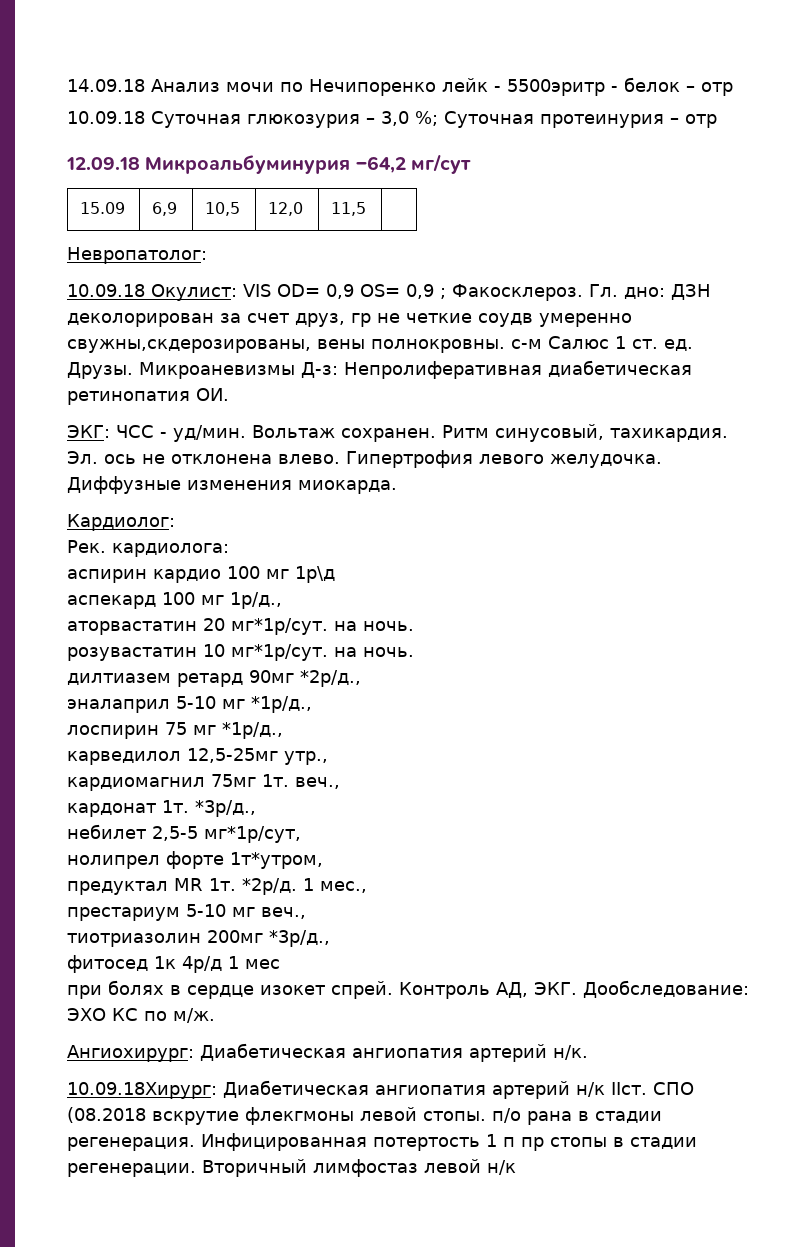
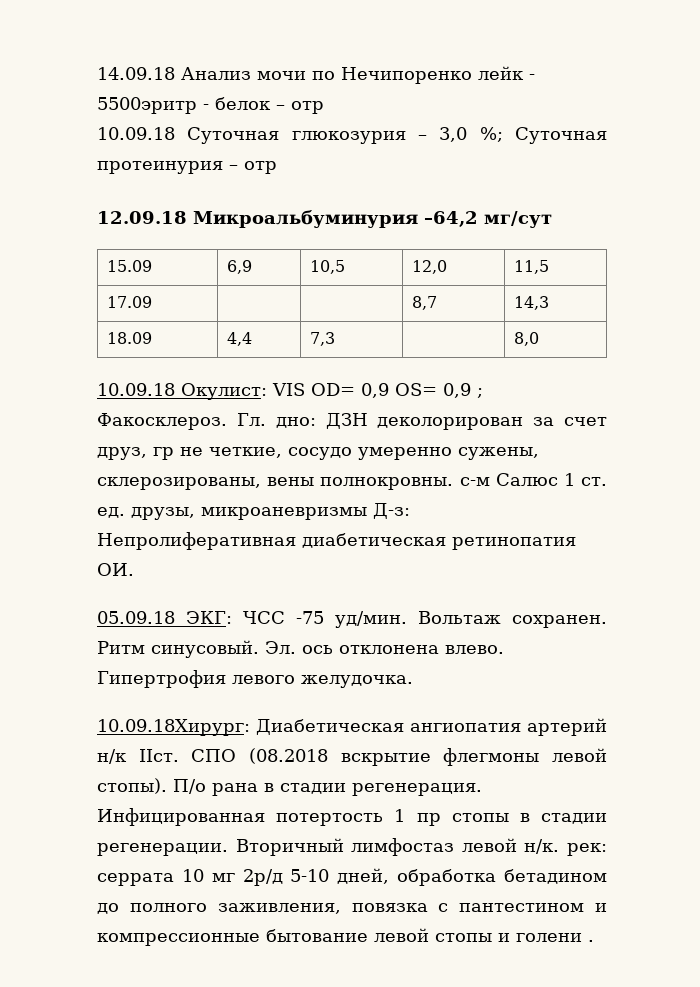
[67,247,207,264] | // Невропатолог: -> [106,296,152,308] [411,296,437,310] [513,296,549,310] [106,332,152,344] [226,332,252,346] [309,332,335,346] [513,332,539,346] // 17.09 | | | 8,7 | 14,3 // 18.09 | 4,4 | 7,3 | | 8,0
[406,313,632,327] [67,339,311,353] четкие соудв умеренно свужны,скдерозированы, -> [209,447,539,460] [97,477,261,490] четкие, сосудо умеренно сужены, склерозированы,
[67,362,295,379] Друзы. Микроаневизмы -> [131,507,367,520] друзы, микроаневризмы
(229, 394) none -> [97,611,175,624] 05.09.18
[160,432,167,438] - -> [296,611,324,624] -75
[495,424,728,442] синусовый, тахикардия. -> [151,640,259,658] синусовый.
[142,454,165,464] не -> (333, 649) none
[67,476,397,494] [67,514,175,531] [67,540,229,557] [67,566,335,583] [67,592,282,609] [67,618,414,635] [67,644,414,661] [67,670,361,687] [67,696,312,713] [67,722,283,739] [67,748,328,765] [67,774,340,791] [67,800,256,817] [67,824,301,843] [67,851,323,869] [67,878,367,895] [67,904,306,921] [67,930,330,947] [67,955,280,973] [67,980,749,999] [67,1008,215,1023] [67,1043,588,1062] Диффузные изменения миокарда. // Кардиолог: // Рек. кардиолога: // аспирин кардио 100 мг 1р\д // аспекард 100 мг 1р/д., // аторвастатин 20 мг*1р/сут. на ночь. // розувастатин 10 мг*1р/сут. на ночь. // дилтиазем ретард 90мг *2р/д., // эналаприл 5-10 мг *1р/д., // лоспирин 75 мг *1р/д., // карведилол 12,5-25мг утр., // кардиомагнил 75мг 1т. веч., // кардонат 1т. *3р/д., // небилет 2,5-5 мг*1р/сут, // нолипрел форте 1т*утром, // предуктал МR 1т. *2р/д. 1 мес., // престариум 5-10 мг веч., // тиотриазолин 200мг *3р/д., // фитосед 1к 4р/д 1 мес // при болях в сердце изокет спрей. Контроль АД, ЭКГ. Дообследование: ЭХО КС по м/ж. // Ангиохирург: Диабетическая ангиопатия артерий н/к. -> (413, 681) none
[152,1107,521,1125] вскрутие флекгмоны левой стопы. п/о -> [340,748,607,766] [97,778,206,794] вскрытие флегмоны левой стопы). П/о
[503,1137,515,1147] п -> (406, 815) none
[487,1160,516,1175] н/к -> [524,839,607,856] [97,868,607,886] [97,903,607,914] [97,928,594,946] н/к. рек: серрата 10 мг 2р/д 5-10 дней, обработка бетадином до полного заживления, повязка с пантестином и компрессионные бытование левой стопы и голени .

